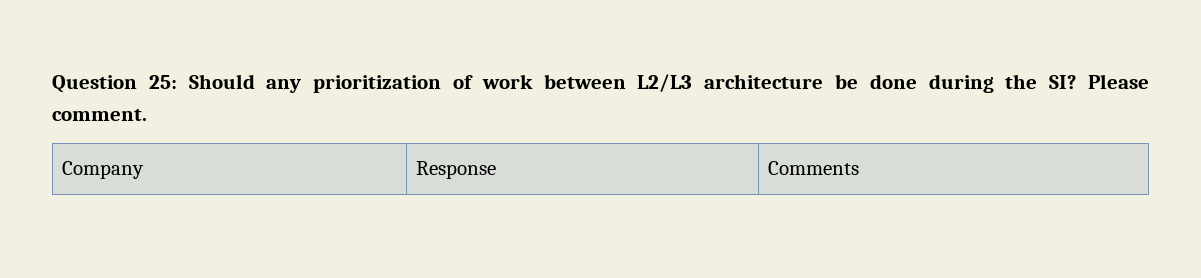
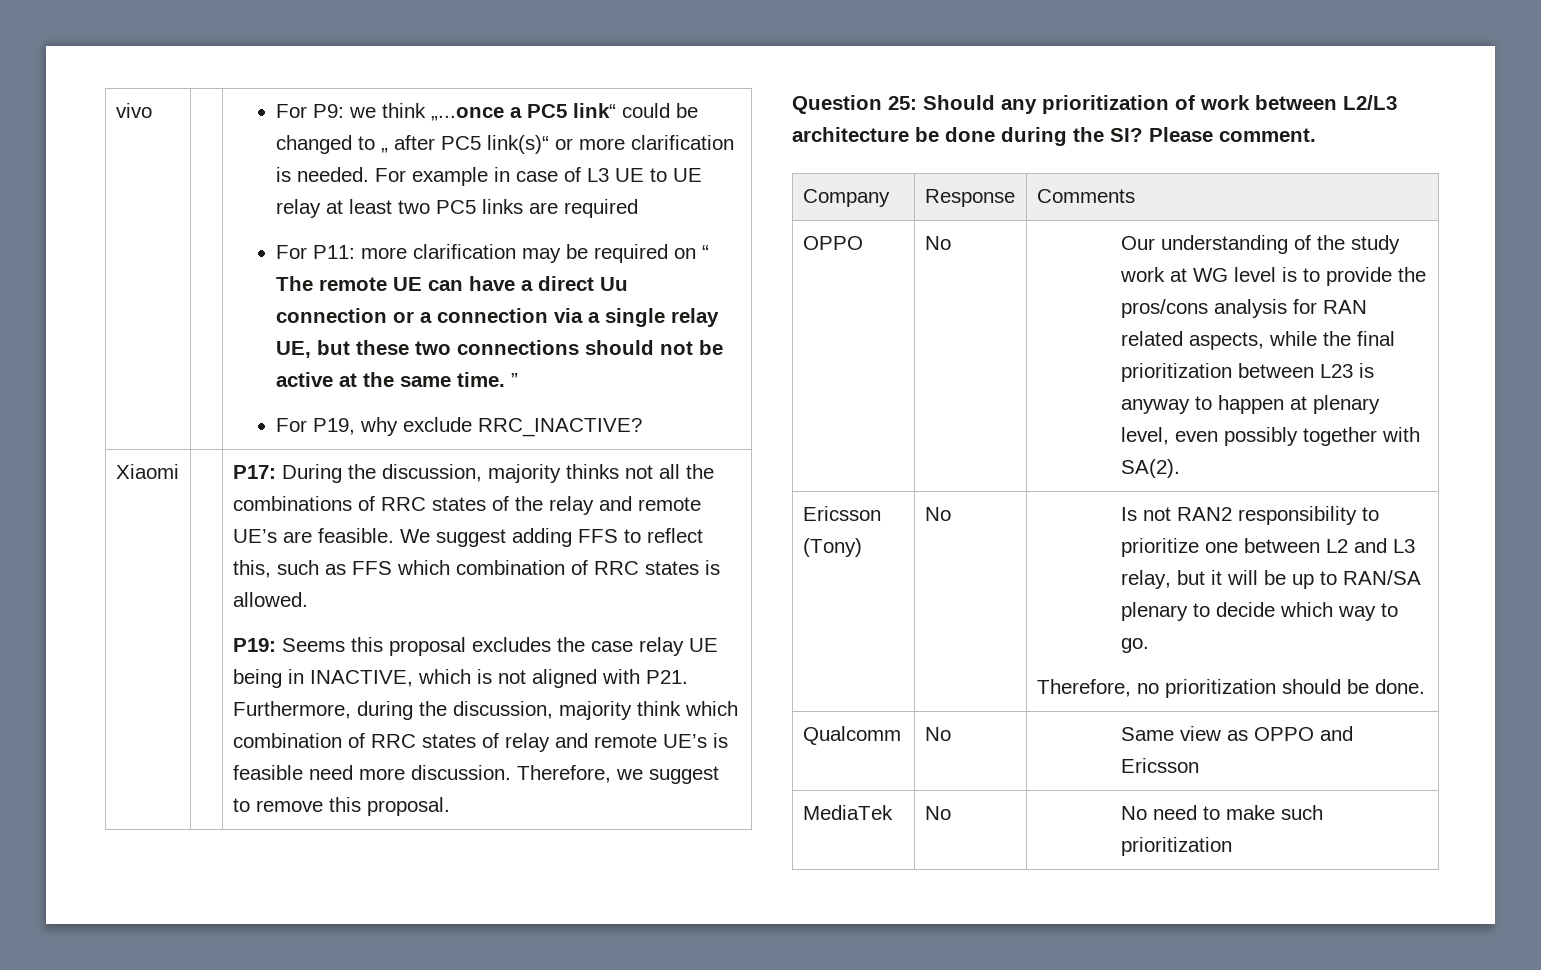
(52, 84) none -> [115,103,152,118] [276,103,699,121] [276,135,735,154] [276,167,703,186] [276,199,639,218] [276,244,710,263] [276,276,629,291] [276,308,720,327] [276,340,724,358] [276,372,519,387] [276,417,643,437] [115,464,179,479] [232,464,714,483] [232,496,701,515] [232,528,703,547] [232,560,720,578] [232,592,308,607] [232,637,718,656] [232,669,688,688] [232,701,738,720] [232,733,728,752] [232,765,719,784] [232,797,450,816] vivo | | For P9: we think „...once a PC5 link“ could be changed to „ after PC5 link(s)“ or more clarification is needed. For example in case of L3 UE to UE relay at least two PC5 links are required // For P11: more clarification may be required on “ The remote UE can have a direct Uu connection or a connection via a single relay UE, but these two connections should not be active at the same time. ” // For P19, why exclude RRC_INACTIVE? // Xiaomi | | P17: During the discussion, majority thinks not all the combinations of RRC states of the relay and remote UE’s are feasible. We suggest adding FFS to reflect this, such as FFS which combination of RRC states is allowed. // P19: Seems this proposal excludes the case relay UE being in INACTIVE, which is not aligned with P21. Furthermore, during the discussion, majority think which combination of RRC states of relay and remote UE’s is feasible need more discussion. Therefore, we suggest to remove this proposal. //
(859, 168) none -> [802,236,863,250] [924,236,951,250] [1120,235,1400,254] [1119,267,1426,286] [1120,299,1367,318] [1120,331,1395,350] [1120,363,1374,382] [1120,395,1380,414] [1120,427,1420,446] [1120,459,1180,478] [802,506,881,521] [802,538,862,557] [924,507,951,521] [1120,506,1379,525] [1120,538,1415,557] [1120,570,1421,589] [1120,602,1398,621] [1120,638,1149,653] [1036,679,1425,698] [802,726,901,745] [924,727,951,741] [1120,726,1353,741] [1120,758,1199,773] [802,805,893,820] [924,806,951,820] [1120,805,1323,820] [1120,837,1232,856] // OPPO | No | Our understanding of the study work at WG level is to provide the pros/cons analysis for RAN related aspects, while the final prioritization between L23 is anyway to happen at plenary level, even possibly together with SA(2). // Ericsson (Tony) | No | Is not RAN2 responsibility to prioritize one between L2 and L3 relay, but it will be up to RAN/SA plenary to decide which way to go. // Therefore, no prioritization should be done. // Qualcomm | No | Same view as OPPO and Ericsson // MediaTek | No | No need to make such prioritization

